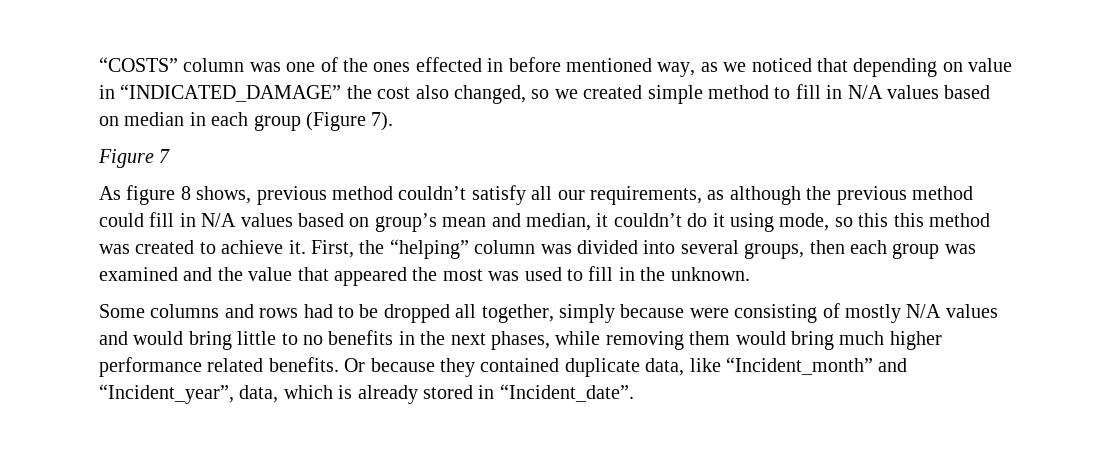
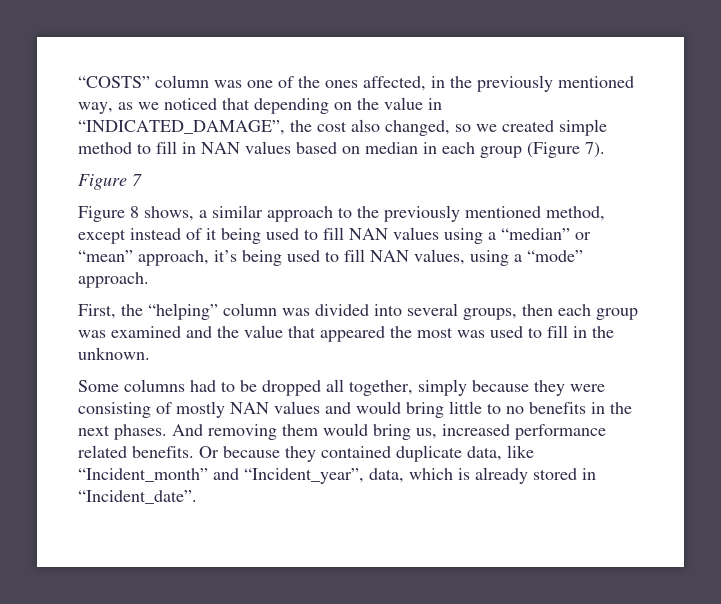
[415,57,561,72] effected in before -> [363,75,553,92] affected, in the previously
(963, 67) none -> [357,98,379,110] the
[120,84,342,102] “INDICATED_DAMAGE” -> [78,120,285,135] “INDICATED_DAMAGE”,
[847,85,883,99] N/A -> [201,142,240,154] NAN
[99,185,973,205] [99,212,990,232] [99,240,306,254] As figure 8 shows, previous method couldn’t satisfy all our requirements, as although the previous method could fill in N/A values based on group’s mean and median, it couldn’t do it using mode, so this this method was created to achieve it. -> [78,205,605,222] [78,227,591,244] [78,249,583,266] [78,272,149,288] Figure 8 shows, a similar approach to the previously mentioned method, except instead of it being used to fill NAN values using a “median” or “mean” approach, it’s being used to fill NAN values, using a “mode” approach. //
[224,304,299,318] and rows -> (185, 385) none
(685, 311) none -> [534,380,565,396] they
[906,304,942,318] N/A -> [230,402,269,414] NAN
[490,331,601,350] phases, while -> [114,424,203,440] phases. And
[839,331,942,350] much higher -> [416,424,510,439] us, increased

